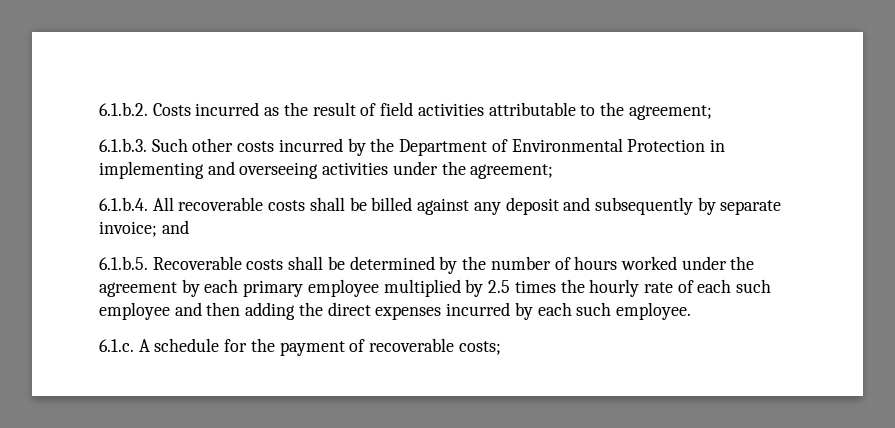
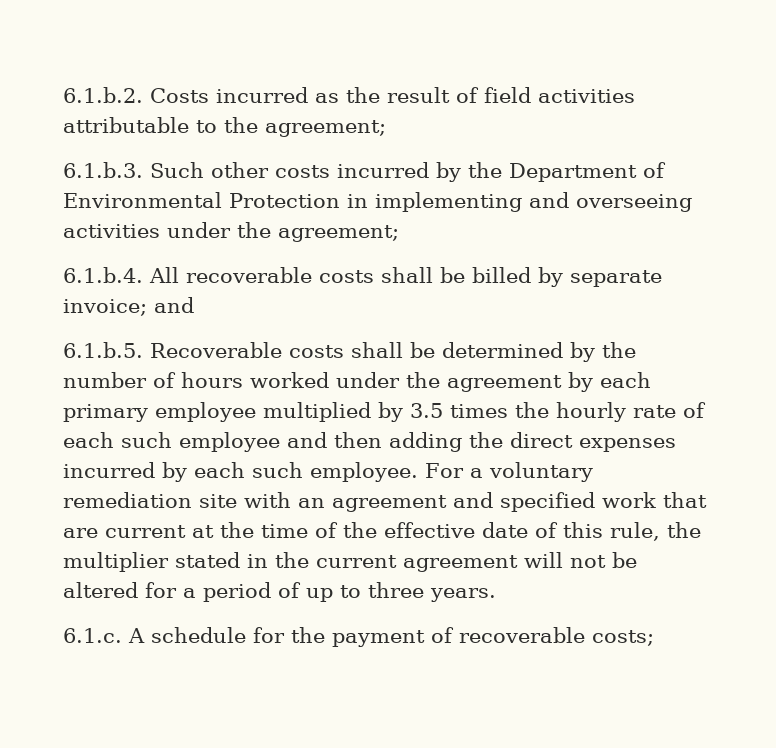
[417,197,693,215] against any deposit and subsequently -> (531, 275) none
[488,280,511,293] 2.5 -> [410,403,443,418] 3.5
(691, 311) none -> [425,462,593,482] [63,492,707,512] [63,522,701,541] [63,552,637,572] [63,582,496,602] For a voluntary remediation site with an agreement and specified work that are current at the time of the effective date of this rule, the multiplier stated in the current agreement will not be altered for a period of up to three years.

